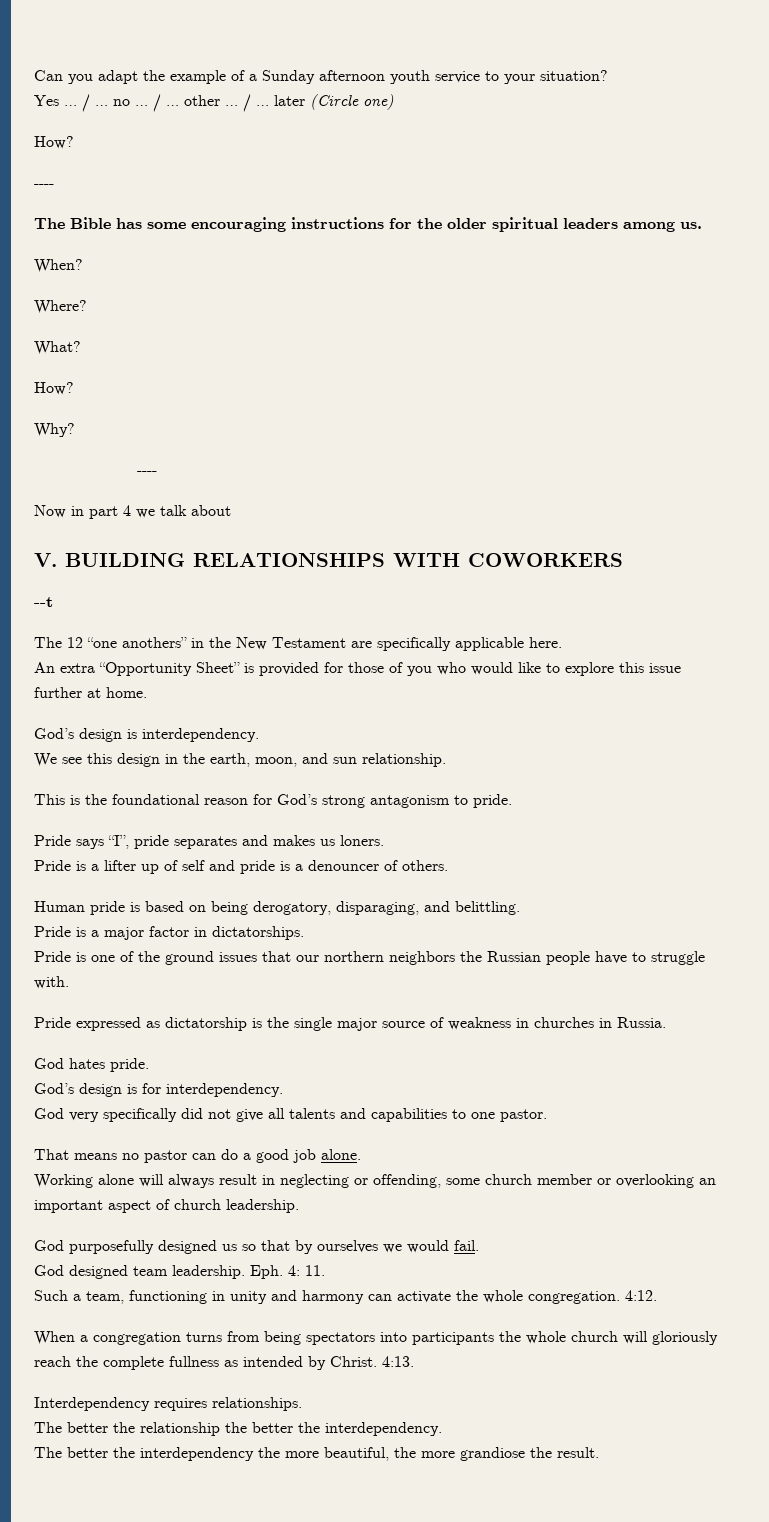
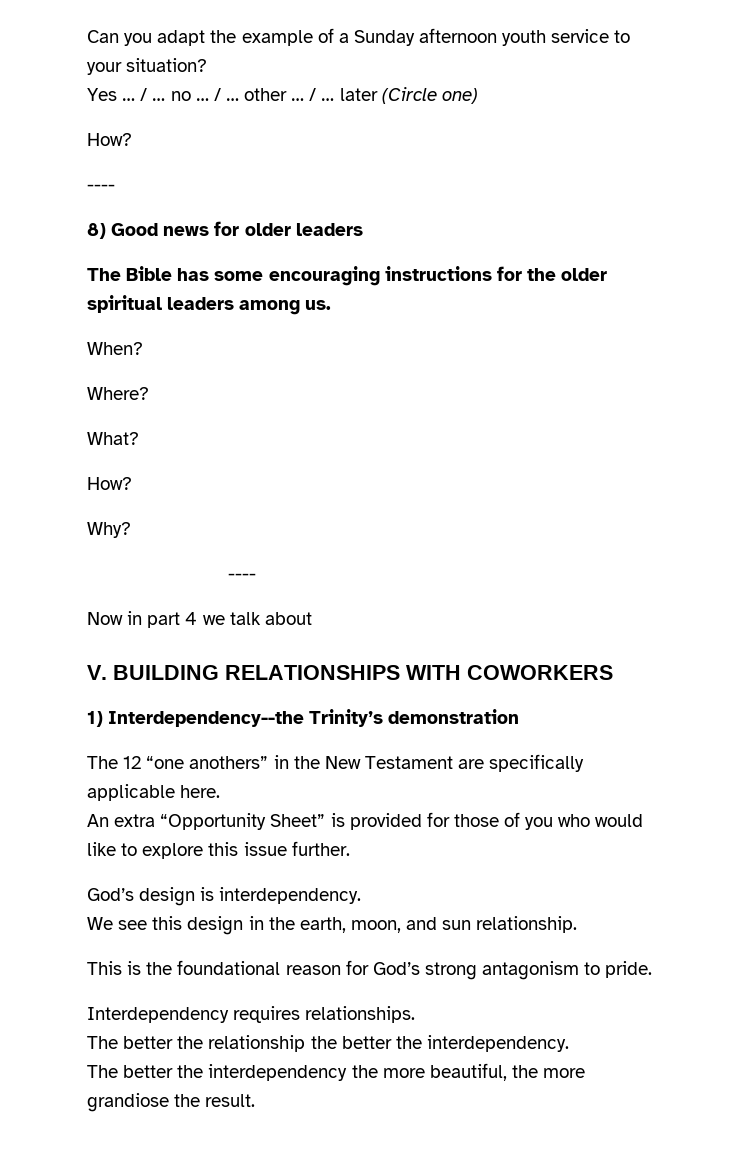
(54, 186) none -> [87,221,363,239] // 8) Good news for older leaders
[34,597,53,607] --t -> [87,709,520,727] 1) Interdependency--the Trinity’s demonstration
[34,687,147,698] further at home. -> [291,841,350,856] further.
[34,835,384,849] [34,860,448,874] [34,901,520,915] [34,926,304,940] [34,951,705,965] [34,976,69,989] [34,1017,666,1031] [34,1058,149,1072] [34,1083,283,1097] [34,1108,547,1122] [34,1149,361,1163] [34,1174,716,1188] [34,1199,299,1213] [34,1240,479,1254] [34,1265,325,1279] [34,1290,657,1304] [34,1331,718,1345] [34,1356,414,1370] // Pride says “I”, pride separates and makes us loners. // Pride is a lifter up of self and pride is a denouncer of others. // Human pride is based on being derogatory, disparaging, and belittling. // Pride is a major factor in dictatorships. // Pride is one of the ground issues that our northern neighbors the Russian people have to struggle with. // Pride expressed as dictatorship is the single major source of weakness in churches in Russia. // God hates pride. // God’s design is for interdependency. // God very specifically did not give all talents and capabilities to one pastor. // That means no pastor can do a good job alone. // Working alone will always result in neglecting or offending, some church member or overlooking an important aspect of church leadership. // God purposefully designed us so that by ourselves we would fail. // God designed team leadership. Eph. 4: 11. // Such a team, functioning in unity and harmony can activate the whole congregation. 4:12. // When a congregation turns from being spectators into participants the whole church will gloriously reach the complete fullness as intended by Christ. 4:13. -> (653, 969) none

